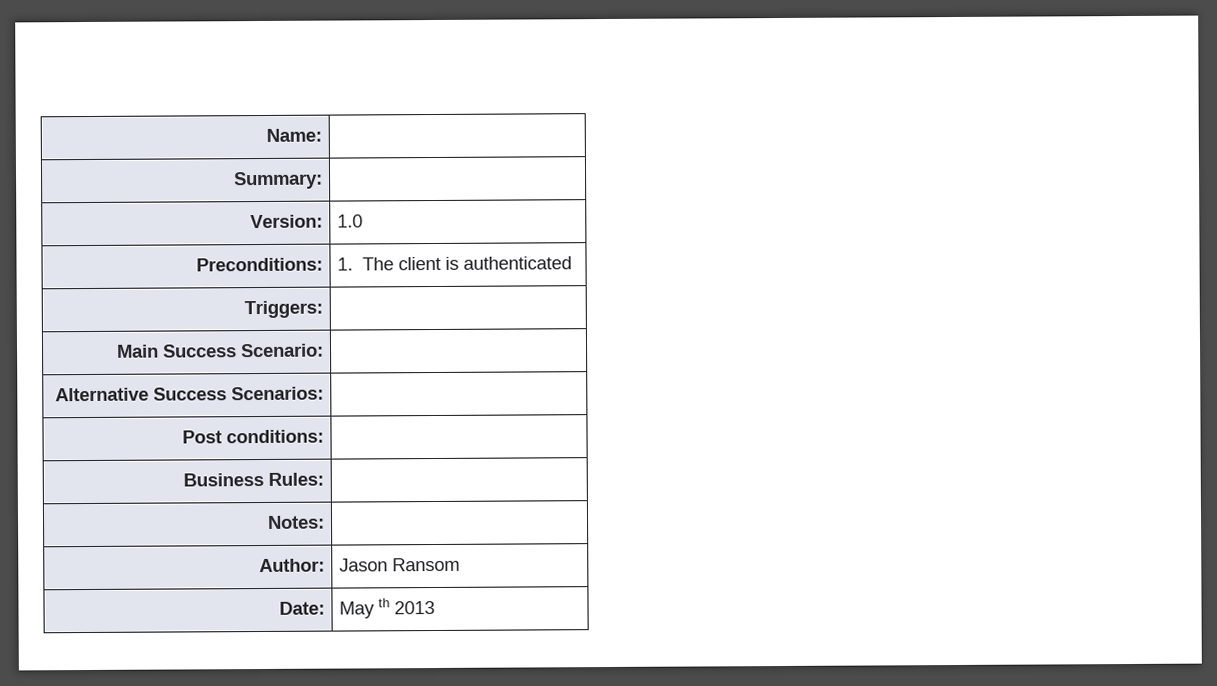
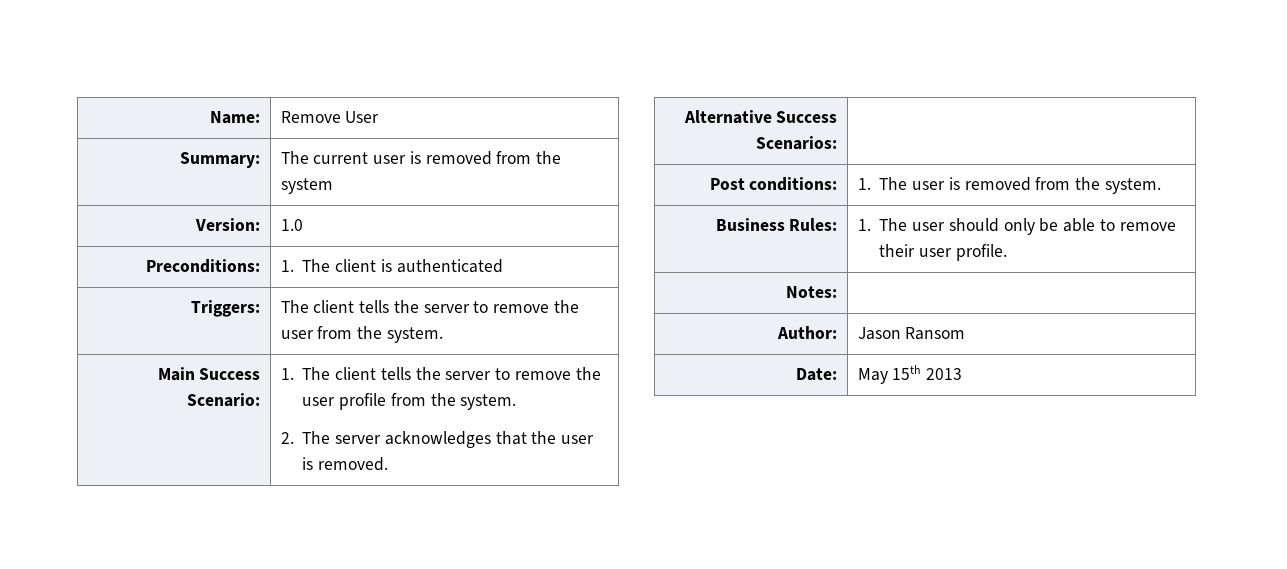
(322, 135) none -> [280,111,380,123] Remove User
(323, 180) none -> [280,151,562,165] [280,178,333,194] The current user is removed from the system
[116,343,324,358] // Main Success Scenario: | -> [280,300,579,313] [280,326,443,343] [157,367,261,381] [187,393,261,407] [280,367,601,380] [302,393,517,410] [280,431,595,448] [302,457,389,471] The client tells the server to remove the user from the system. // Main Success Scenario: | 1. The client tells the server to remove the user profile from the system. // 2. The server acknowledges that the user is removed.
[182,472,324,487] // Business Rules: | -> [857,177,1161,194] [715,218,838,231] [857,218,1176,235] [879,244,1007,261] 1. The user is removed from the system. // Business Rules: | 1. The user should only be able to remove their user profile.
[378,598,391,608] th -> [892,365,922,380] 15th

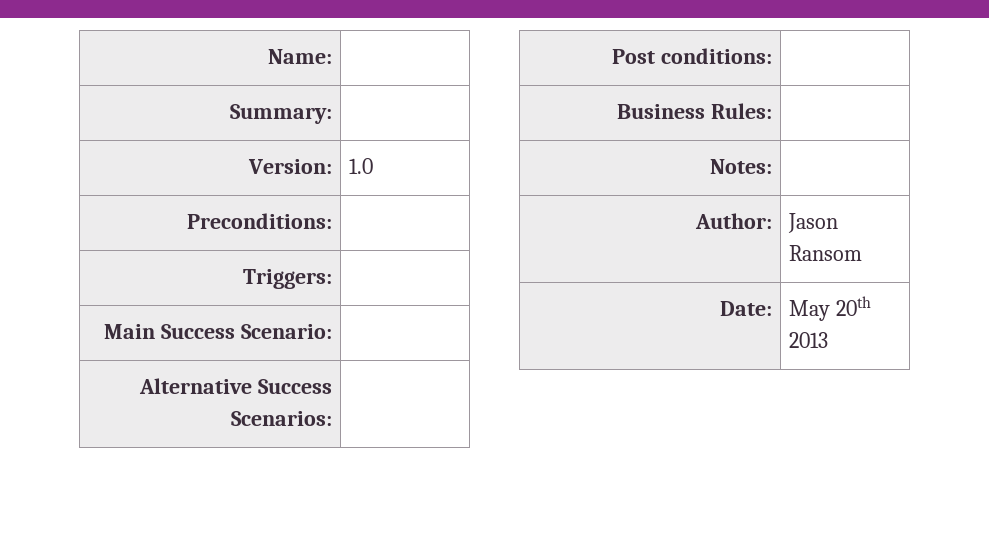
[280,111,380,123] Remove User -> (332, 56) none
[280,151,562,165] [280,178,333,194] [195,218,261,231] [280,219,303,231] [146,259,261,273] [280,259,503,273] [191,300,261,317] [280,300,579,313] [280,326,443,343] [157,367,261,381] [187,393,261,407] [280,367,601,380] [302,393,517,410] [280,431,595,448] [302,457,389,471] The current user is removed from the system // Version: | 1.0 // Preconditions: | 1. The client is authenticated // Triggers: | The client tells the server to remove the user from the system. // Main Success Scenario: | 1. The client tells the server to remove the user profile from the system. // 2. The server acknowledges that the user is removed. -> [247,159,332,174] [349,158,374,174] [186,213,332,229] [242,269,332,289] [103,324,332,339] // Version: | 1.0 // Preconditions: | // Triggers: | // Main Success Scenario: |
[857,177,1161,194] [715,218,838,231] [857,218,1176,235] [879,244,1007,261] 1. The user is removed from the system. // Business Rules: | 1. The user should only be able to remove their user profile. -> [616,103,772,119] // Business Rules: |
[892,365,922,380] 15th -> [836,296,872,316] 20th

